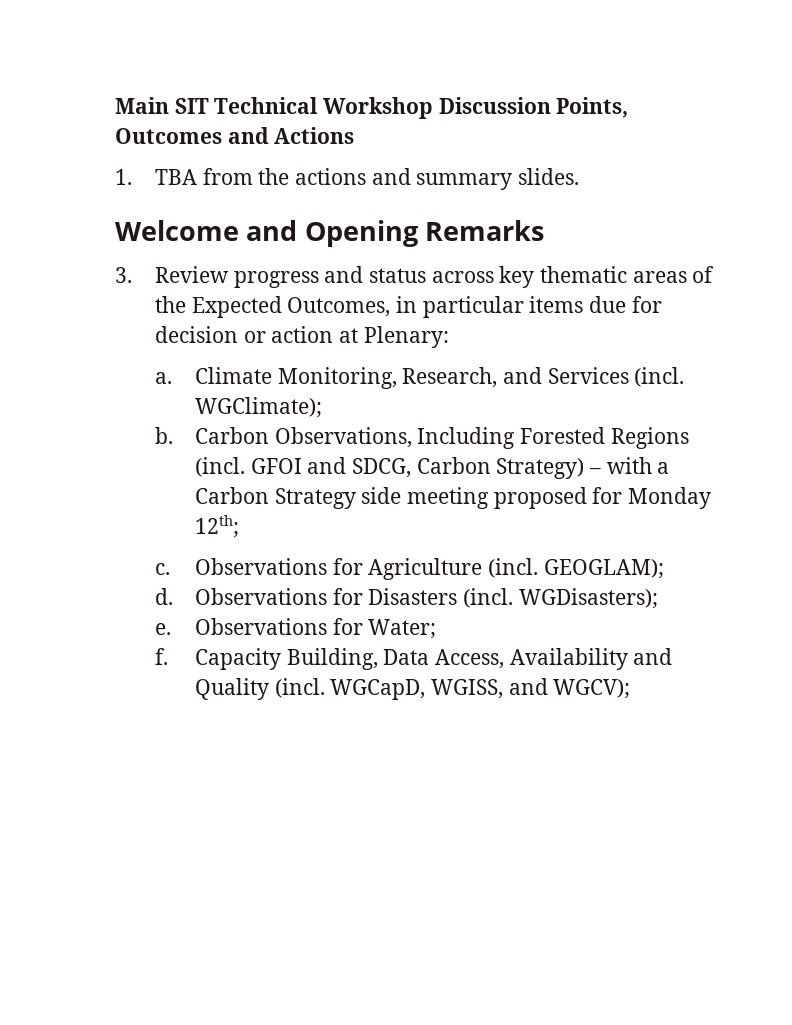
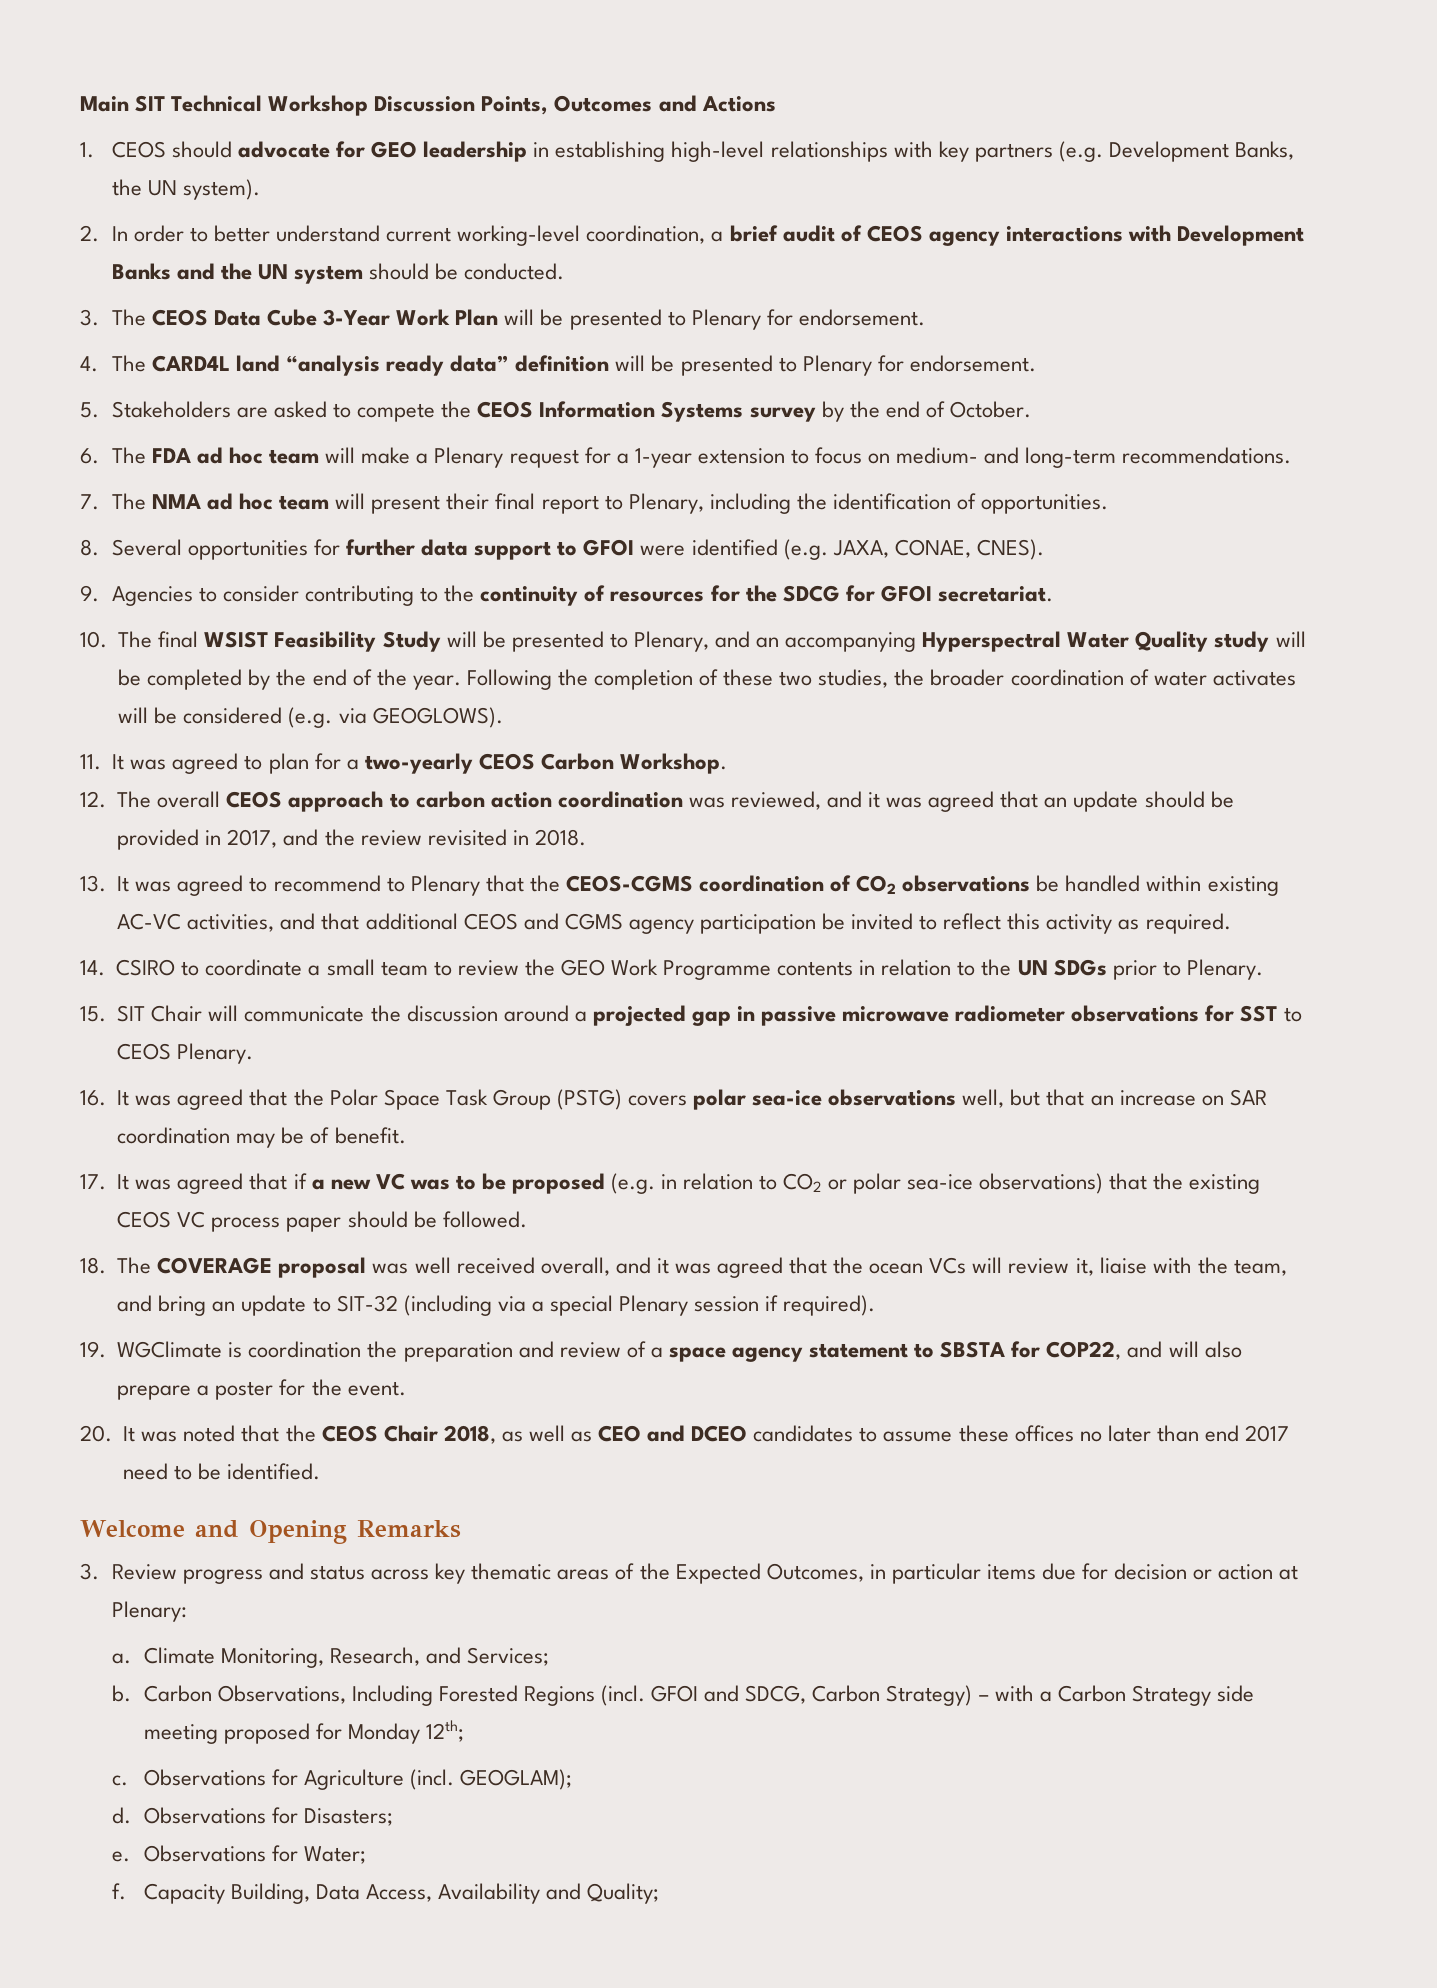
[154,168,579,190] TBA from the actions and summary slides. -> [111,141,1294,162] [111,179,260,200] [80,225,1305,246] [111,263,565,284] [80,309,925,330] [80,355,1036,376] [80,401,1031,422] [80,447,1292,468] [80,493,1109,514] [80,539,1044,560] [80,585,1053,606] [80,631,1306,652] [118,669,1296,690] [118,707,503,728] [80,753,727,774] [80,791,1234,812] [117,829,586,850] [80,875,1279,896] [117,913,1231,934] [80,959,1263,980] [80,1005,1302,1026] [117,1043,254,1064] [80,1089,1267,1110] [117,1127,406,1148] [80,1173,1260,1194] [117,1211,527,1232] [80,1257,1287,1278] [117,1295,876,1316] [80,1341,1242,1362] [117,1379,406,1400] [80,1425,1289,1444] [123,1463,321,1480] CEOS should advocate for GEO leadership in establishing high-level relationships with key partners (e.g. Development Banks, the UN system). // 2. In order to better understand current working-level coordination, a brief audit of CEOS agency interactions with Development Banks and the UN system should be conducted. // 3. The CEOS Data Cube 3-Year Work Plan will be presented to Plenary for endorsement. // 4. The CARD4L land “analysis ready data” definition will be presented to Plenary for endorsement. // 5. Stakeholders are asked to compete the CEOS Information Systems survey by the end of October. // 6. The FDA ad hoc team will make a Plenary request for a 1-year extension to focus on medium- and long-term recommendations. // 7. The NMA ad hoc team will present their final report to Plenary, including the identification of opportunities. // 8. Several opportunities for further data support to GFOI were identified (e.g. JAXA, CONAE, CNES). // 9. Agencies to consider contributing to the continuity of resources for the SDCG for GFOI secretariat. // 10. The final WSIST Feasibility Study will be presented to Plenary, and an accompanying Hyperspectral Water Quality study will be completed by the end of the year. Following the completion of these two studies, the broader coordination of water activates will be considered (e.g. via GEOGLOWS). // 11. It was agreed to plan for a two-yearly CEOS Carbon Workshop. // 12. The overall CEOS approach to carbon action coordination was reviewed, and it was agreed that an update should be provided in 2017, and the review revisited in 2018. // 13. It was agreed to recommend to Plenary that the CEOS-CGMS coordination of CO2 observations be handled within existing AC-VC activities, and that additional CEOS and CGMS agency participation be invited to reflect this activity as required. // 14. CSIRO to coordinate a small team to review the GEO Work Programme contents in relation to the UN SDGs prior to Plenary. // 15. SIT Chair will communicate the discussion around a projected gap in passive microwave radiometer observations for SST to CEOS Plenary. // 16. It was agreed that the Polar Space Task Group (PSTG) covers polar sea-ice observations well, but that an increase on SAR coordination may be of benefit. // 17. It was agreed that if a new VC was to be proposed (e.g. in relation to CO2 or polar sea-ice observations) that the existing CEOS VC process paper should be followed. // 18. The COVERAGE proposal was well received overall, and it was agreed that the ocean VCs will review it, liaise with the team, and bring an update to SIT-32 (including via a special Plenary session if required). // 19. WGClimate is coordination the preparation and review of a space agency statement to SBSTA for COP22, and will also prepare a poster for the event. // 20. It was noted that the CEOS Chair 2018, as well as CEO and DCEO candidates to assume these offices no later than end 2017 need to be identified.
[547,367,685,387] [194,397,322,418] Services (incl. WGClimate); -> [466,1647,549,1666] Services;
[368,588,658,609] Disasters (incl. WGDisasters); -> [303,1808,393,1826] Disasters;
[194,678,631,700] Quality (incl. WGCapD, WGISS, and WGCV); -> [587,1883,660,1904] Quality;

